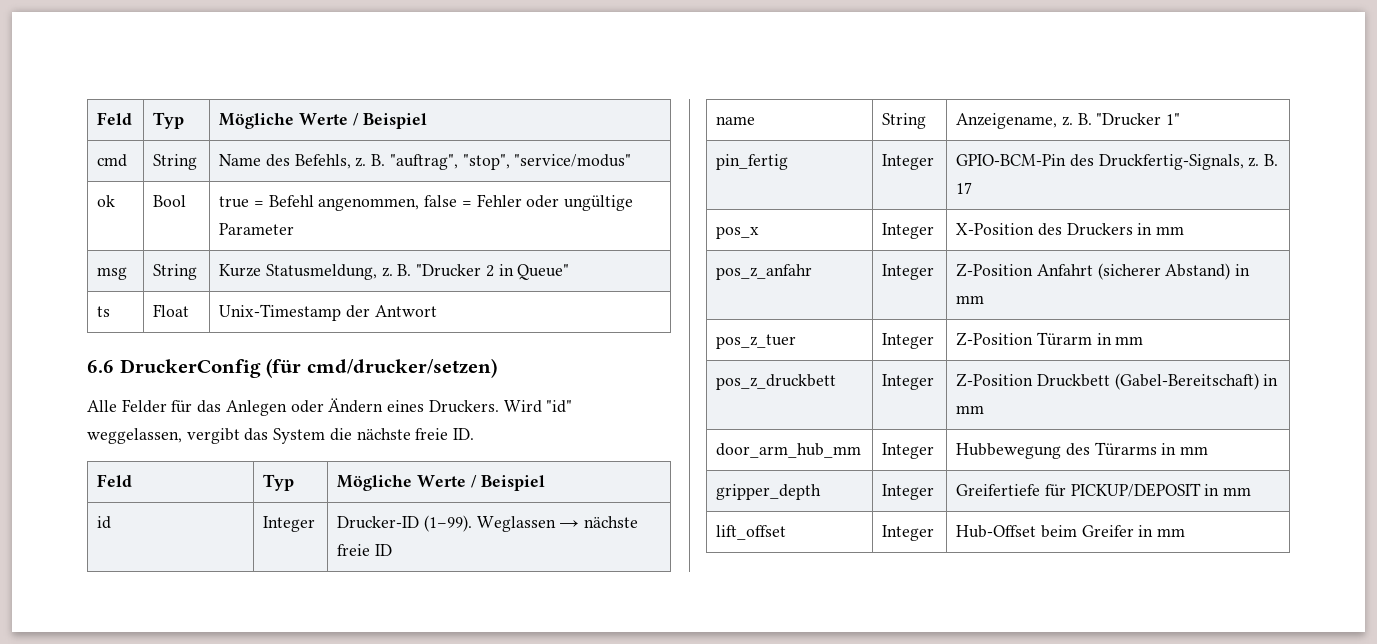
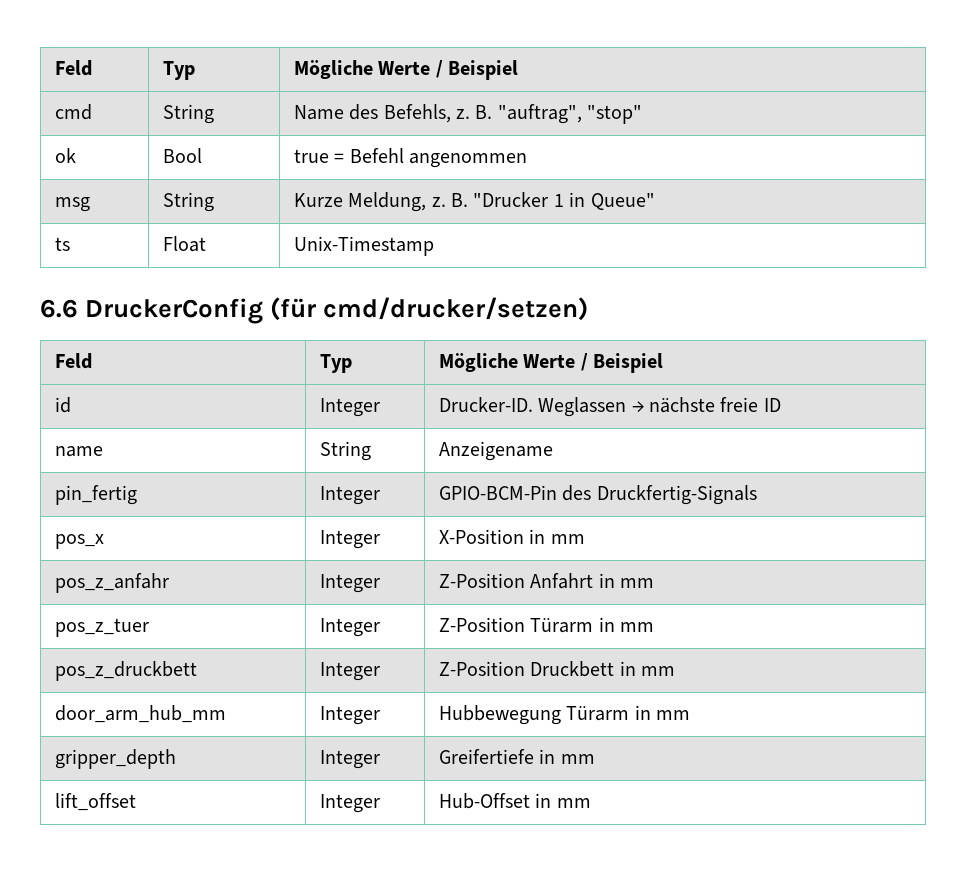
[462,154,632,170] "stop", "service/modus" -> [587,105,643,124] "stop"
[318,194,634,211] [219,223,295,235] angenommen, false = Fehler oder ungültige Parameter -> [408,153,527,168] angenommen
[266,264,494,280] Statusmeldung, z. B. "Drucker 2 -> [348,192,564,212] Meldung, z. B. "Drucker 1
[346,305,437,318] der Antwort -> (434, 246) none
[87,398,573,416] [87,428,475,444] // Alle Felder für das Anlegen oder Ändern eines Druckers. Wird "id" weggelassen, vergibt das System die nächste freie ID. -> (589, 309) none
[337,515,473,532] Drucker-ID (1–99). -> [438,397,533,412] Drucker-ID.
[956,113,1181,129] Anzeigename, z. B. "Drucker 1" -> [438,441,553,461] Anzeigename
[1098,154,1279,170] [956,182,973,194] Druckfertig-Signals, z. B. 17 -> [596,485,757,505] Druckfertig-Signals
[1038,223,1133,236] des Druckers -> (524, 536) none
[1097,263,1231,280] (sicherer Abstand) -> (594, 581) none
[1114,373,1259,390] (Gabel-Bereitschaft) -> (615, 669) none
[1066,442,1157,456] des Türarms -> [566,706,630,721] Türarm
[1045,483,1201,497] für PICKUP/DEPOSIT -> (534, 756) none
[1041,525,1134,538] beim Greifer -> (530, 801) none

